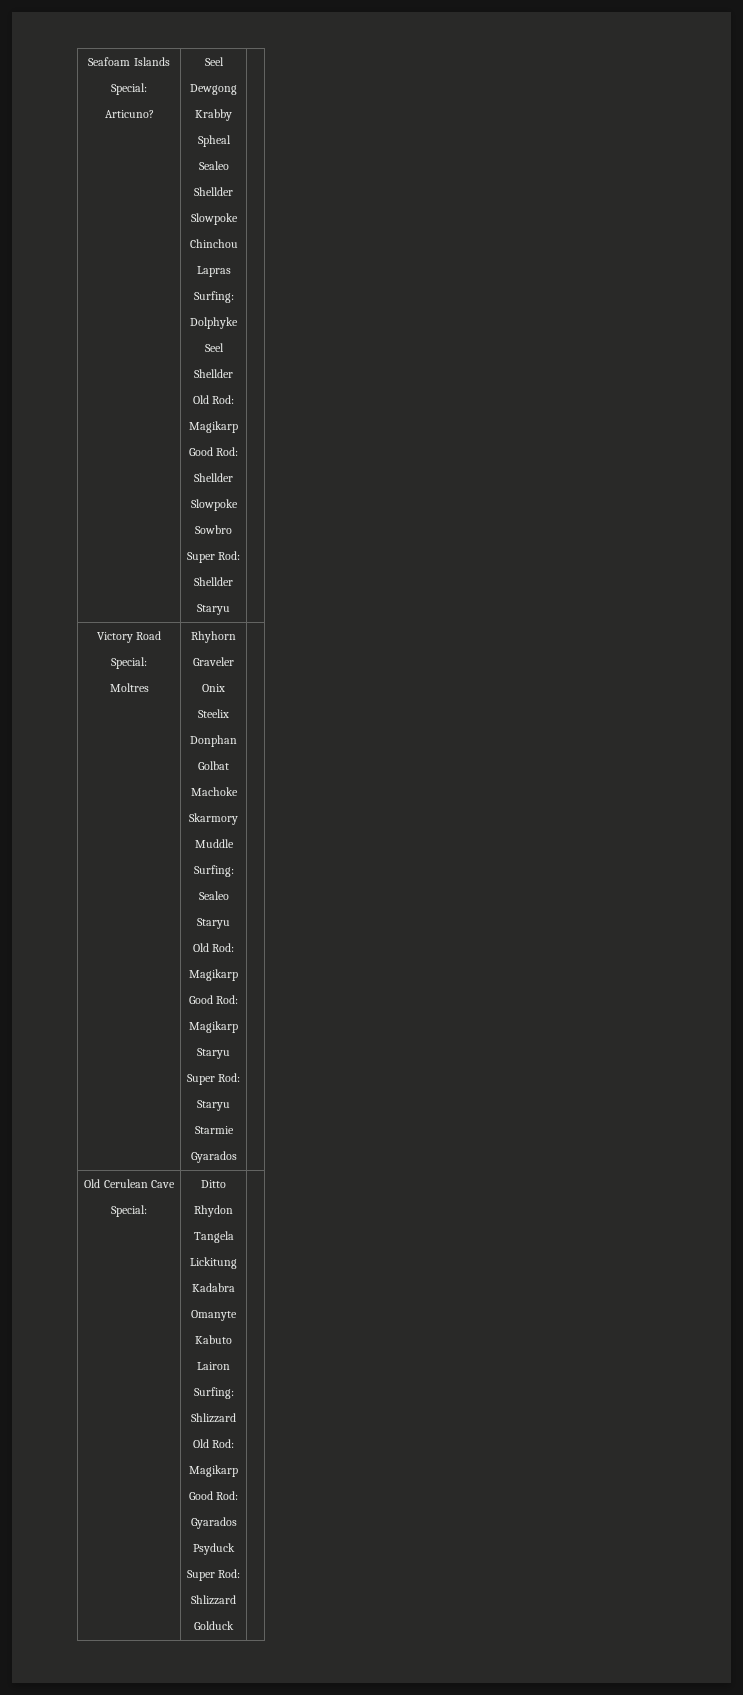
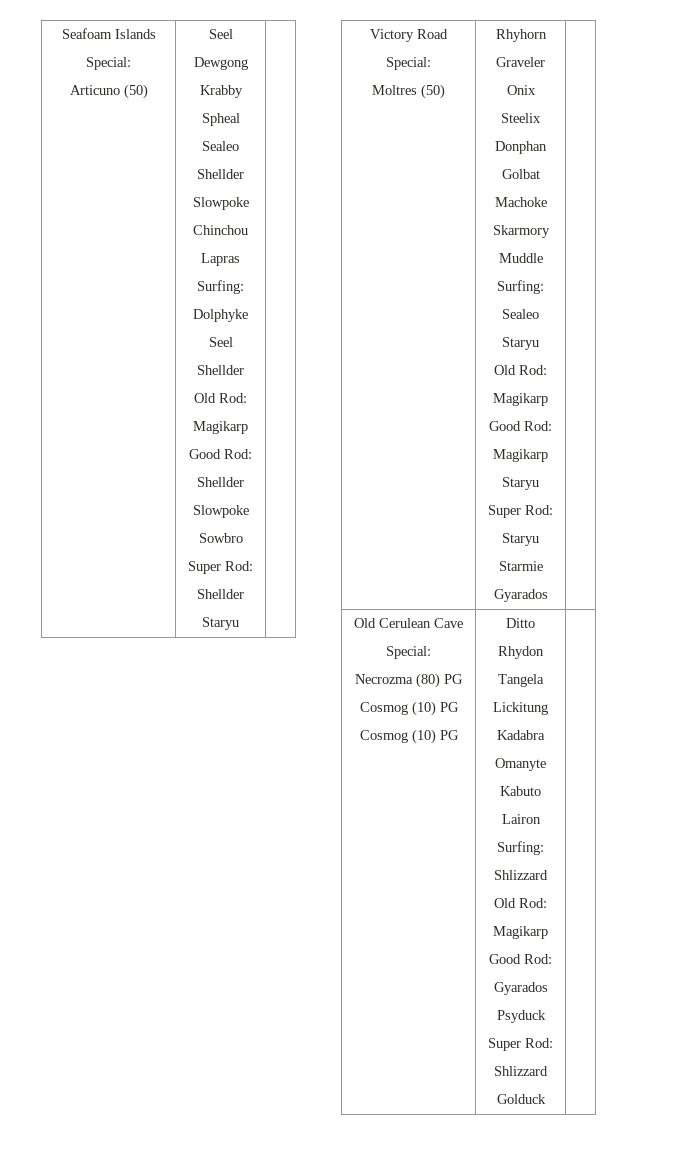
[104,110,154,118] Articuno? -> [69,84,148,99] Articuno (50)
(149, 687) none -> [421,84,445,99] (50)
(147, 1211) none -> [355,673,463,688] [359,701,459,716] [359,729,459,744] // Necrozma (80) PG // Cosmog (10) PG // Cosmog (10) PG

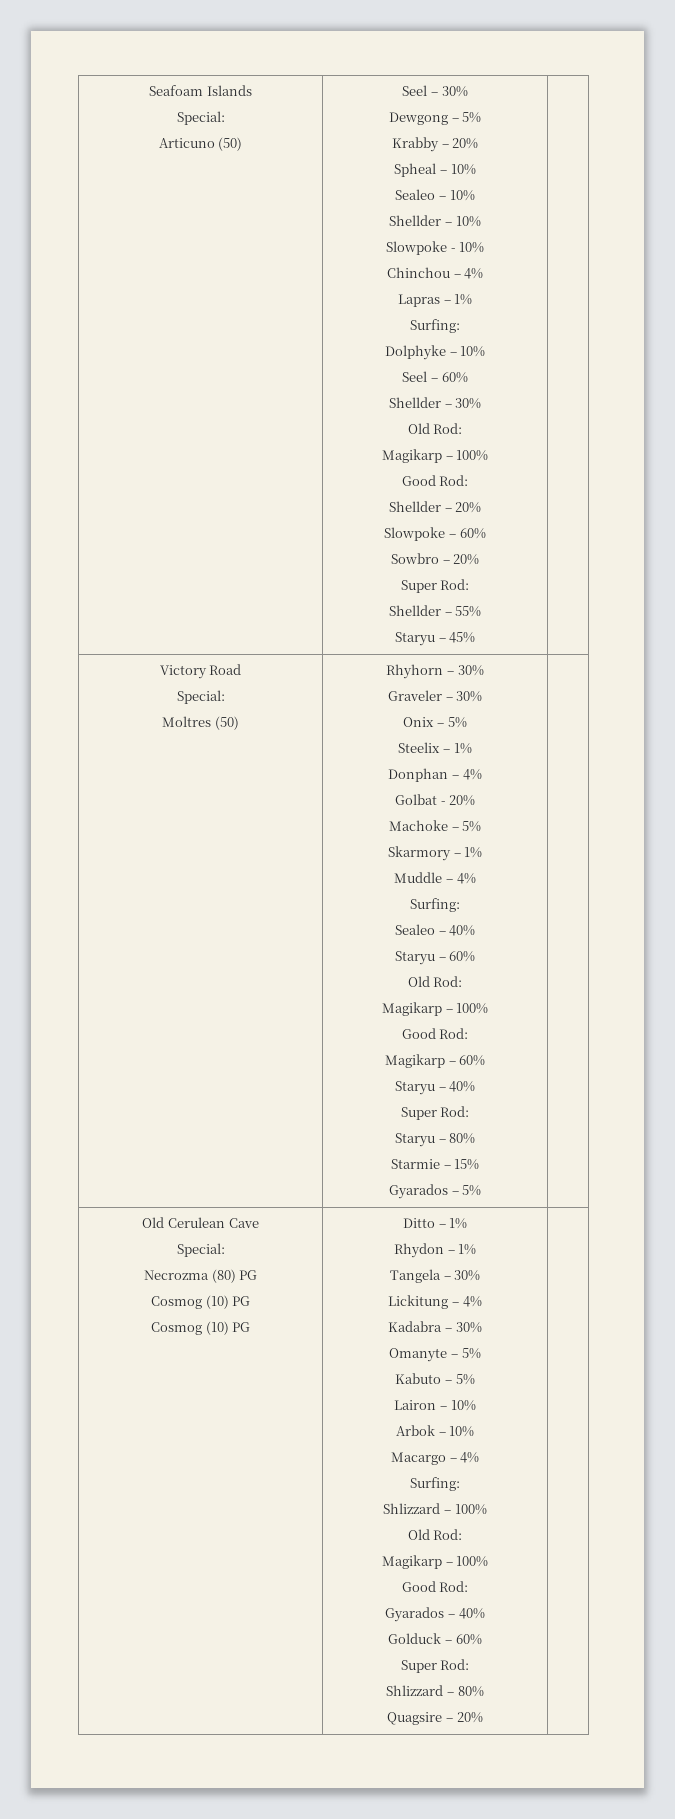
(233, 34) none -> [431,86,468,97] – 30%
(248, 63) none -> [451,112,482,123] – 5%
(243, 91) none -> [441,138,479,149] – 20%
[202,141,239,151] [197,169,244,179] [192,197,249,210] // Sealeo // Shellder // Slowpoke -> [440,164,476,175] [395,189,475,201] [389,215,481,227] [385,241,485,255] – 10% // Sealeo – 10% // Shellder – 10% // Slowpoke - 10%
(248, 230) none -> [453,268,484,279] – 4%
(240, 259) none -> [443,294,473,305] – 1%
[208,337,233,347] [197,365,244,375] [194,393,247,403] [193,421,248,434] // Seel // Shellder // Old Rod: // Magikarp -> [449,346,486,357] [402,371,468,383] [388,397,482,409] [407,423,463,434] [381,449,489,463] – 10% // Seel – 60% // Shellder – 30% // Old Rod: // Magikarp – 100%
[192,505,249,518] // Slowpoke -> [444,502,482,513] [384,527,486,541] – 20% // Slowpoke – 60%
(243, 538) none -> [442,554,480,565] – 20%
[202,617,239,630] // Staryu -> [444,606,482,617] [394,632,476,646] – 55% // Staryu – 45%
(547, 35) none -> [447,665,484,676] – 30%
(545, 62) none -> [445,691,483,702] – 30%
(536, 90) none -> [437,717,467,728] – 5%
(541, 118) none -> [443,743,472,754] – 1%
(547, 147) none -> [452,769,482,780] – 4%
(540, 174) none -> [440,795,476,806] - 20%
(547, 202) none -> [451,821,482,832] – 5%
(550, 231) none -> [453,847,483,858] – 1%
(543, 258) none -> [446,873,476,884] – 4%
[502,337,539,350] [494,365,547,375] [493,393,548,406] // Staryu // Old Rod: // Magikarp -> [438,925,476,936] [394,951,476,965] [407,976,463,987] [381,1002,489,1016] – 40% // Staryu – 60% // Old Rod: // Magikarp – 100%
[502,477,539,490] // Staryu -> [448,1055,486,1066] [394,1081,476,1095] – 60% // Staryu – 40%
(539, 539) none -> [438,1133,476,1144] – 80%
[493,589,548,602] // Gyarados -> [443,1159,480,1170] [388,1184,482,1199] – 15% // Gyarados – 5%
(535, 623) none -> [438,1218,468,1229] – 1%
(544, 652) none -> [447,1244,477,1255] – 1%
(544, 680) none -> [443,1270,481,1281] – 30%
(548, 708) none -> [452,1296,482,1307] – 4%
(545, 735) none -> [445,1322,482,1333] – 30%
(546, 764) none -> [451,1348,481,1359] – 5%
(541, 791) none -> [445,1374,475,1385] – 5%
(541, 819) none -> [440,1400,476,1411] [395,1425,475,1437] [390,1452,480,1465] – 10% // Arbok – 10% // Macargo – 4%
[494,898,547,908] [493,926,548,939] // Old Rod: // Magikarp -> [444,1504,487,1515] [407,1529,463,1540] [381,1555,489,1569] – 100% // Old Rod: // Magikarp – 100%
[496,1010,546,1023] [488,1038,553,1051] [494,1066,548,1076] [496,1094,546,1104] // Psyduck // Super Rod: // Shlizzard // Golduck -> [448,1608,485,1619] [388,1633,482,1645] [400,1659,470,1673] [386,1685,484,1697] [387,1712,483,1725] – 40% // Golduck – 60% // Super Rod: // Shlizzard – 80% // Quagsire – 20%

